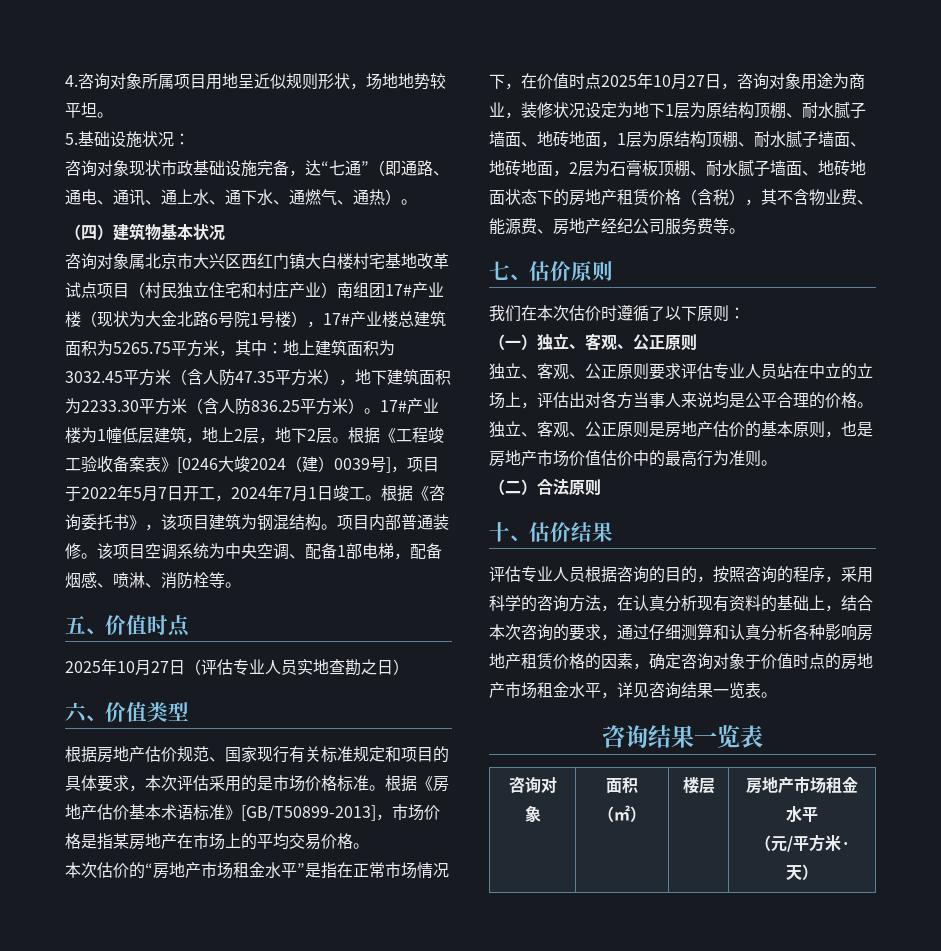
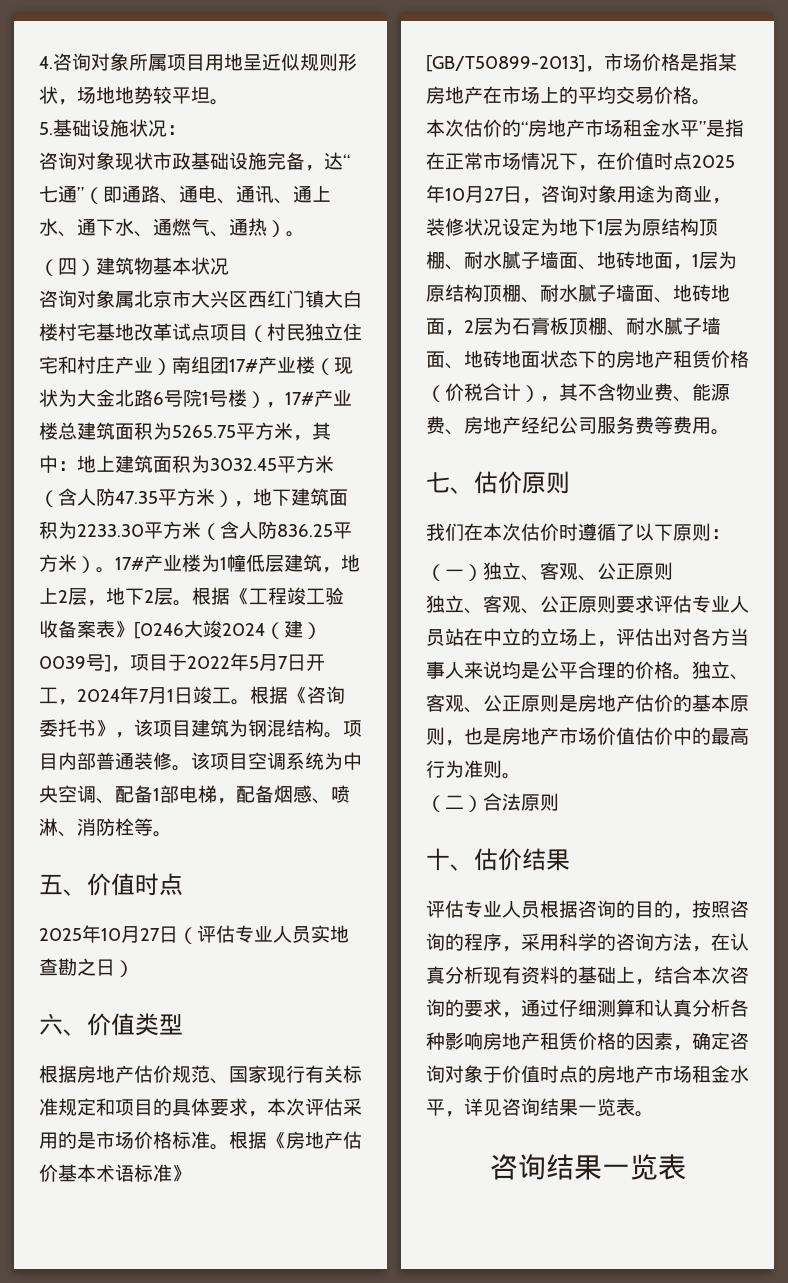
[697,189,729,206] 含税 -> [445,383,521,401] 价税合计
(729, 226) none -> [673,416,711,434] 费用
[508,776,557,793] [524,805,541,822] [606,777,638,793] [598,805,646,822] [682,776,715,794] [746,776,858,794] [786,806,818,822] [754,834,850,852] [786,864,818,880] // 咨询对象 | 面积（㎡） | 楼层 | 房地产市场租金水平 // （元/平方米·天） -> (686, 1167) none

